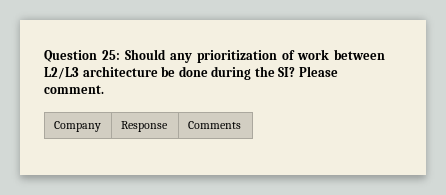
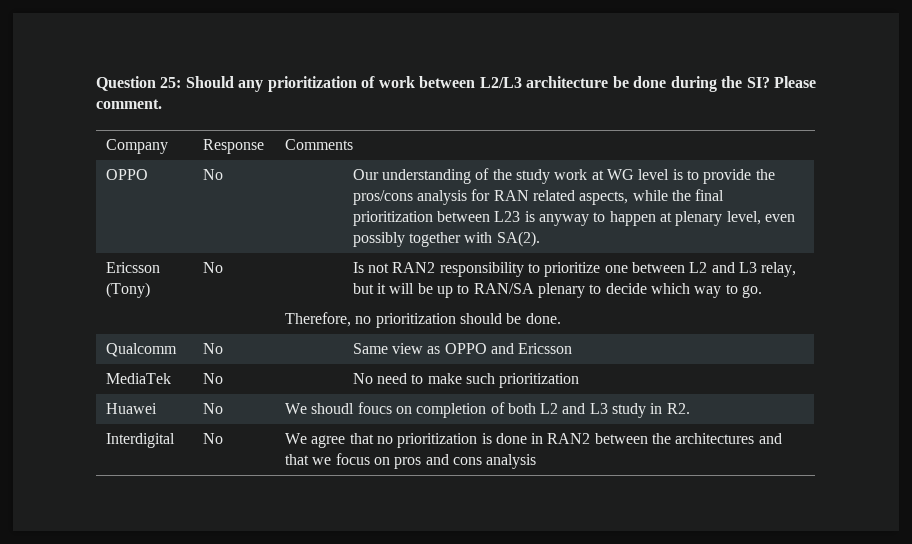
(241, 125) none -> [105,169,148,180] [202,169,223,180] [352,168,775,184] [352,189,725,205] [352,211,795,226] [352,231,540,247] [105,262,160,273] [105,282,150,298] [202,262,223,273] [352,262,797,277] [352,283,762,298] [284,312,561,328] [105,343,177,357] [202,343,223,354] [352,343,573,354] [105,373,171,384] [202,373,223,384] [352,373,580,388] [105,403,157,414] [202,403,223,414] [284,402,690,418] [105,433,175,448] [202,433,223,444] [284,433,782,448] [284,453,537,469] // OPPO | No | Our understanding of the study work at WG level is to provide the pros/cons analysis for RAN related aspects, while the final prioritization between L23 is anyway to happen at plenary level, even possibly together with SA(2). // Ericsson (Tony) | No | Is not RAN2 responsibility to prioritize one between L2 and L3 relay, but it will be up to RAN/SA plenary to decide which way to go. // Therefore, no prioritization should be done. // Qualcomm | No | Same view as OPPO and Ericsson // MediaTek | No | No need to make such prioritization // Huawei | No | We shoudl foucs on completion of both L2 and L3 study in R2. // Interdigital | No | We agree that no prioritization is done in RAN2 between the architectures and that we focus on pros and cons analysis

